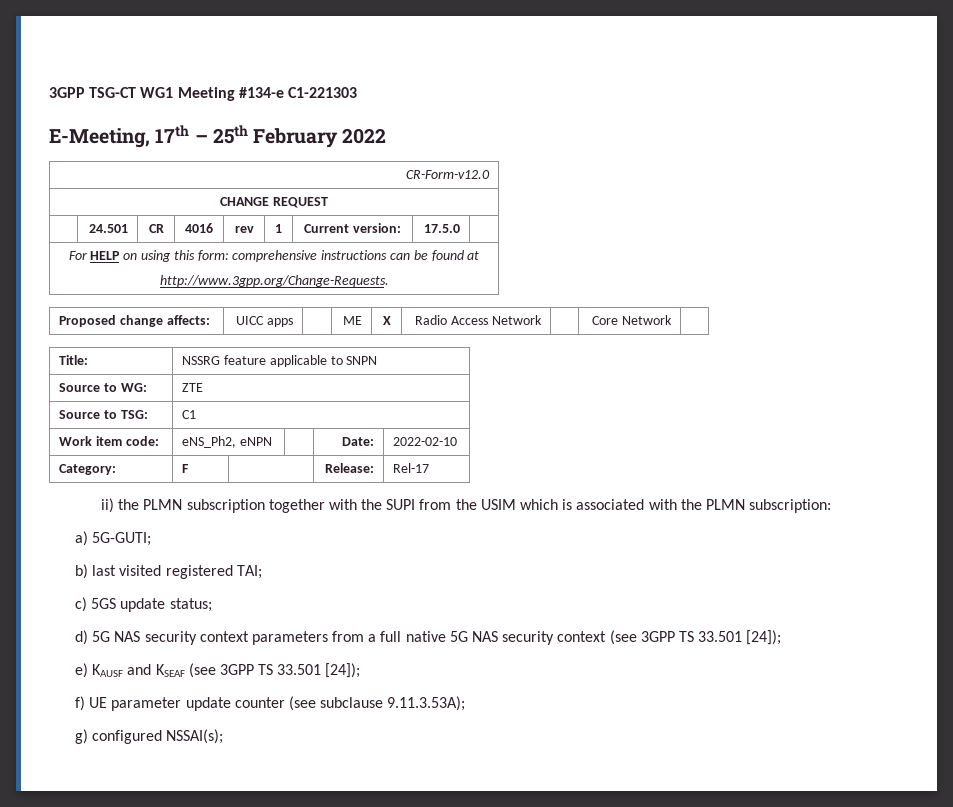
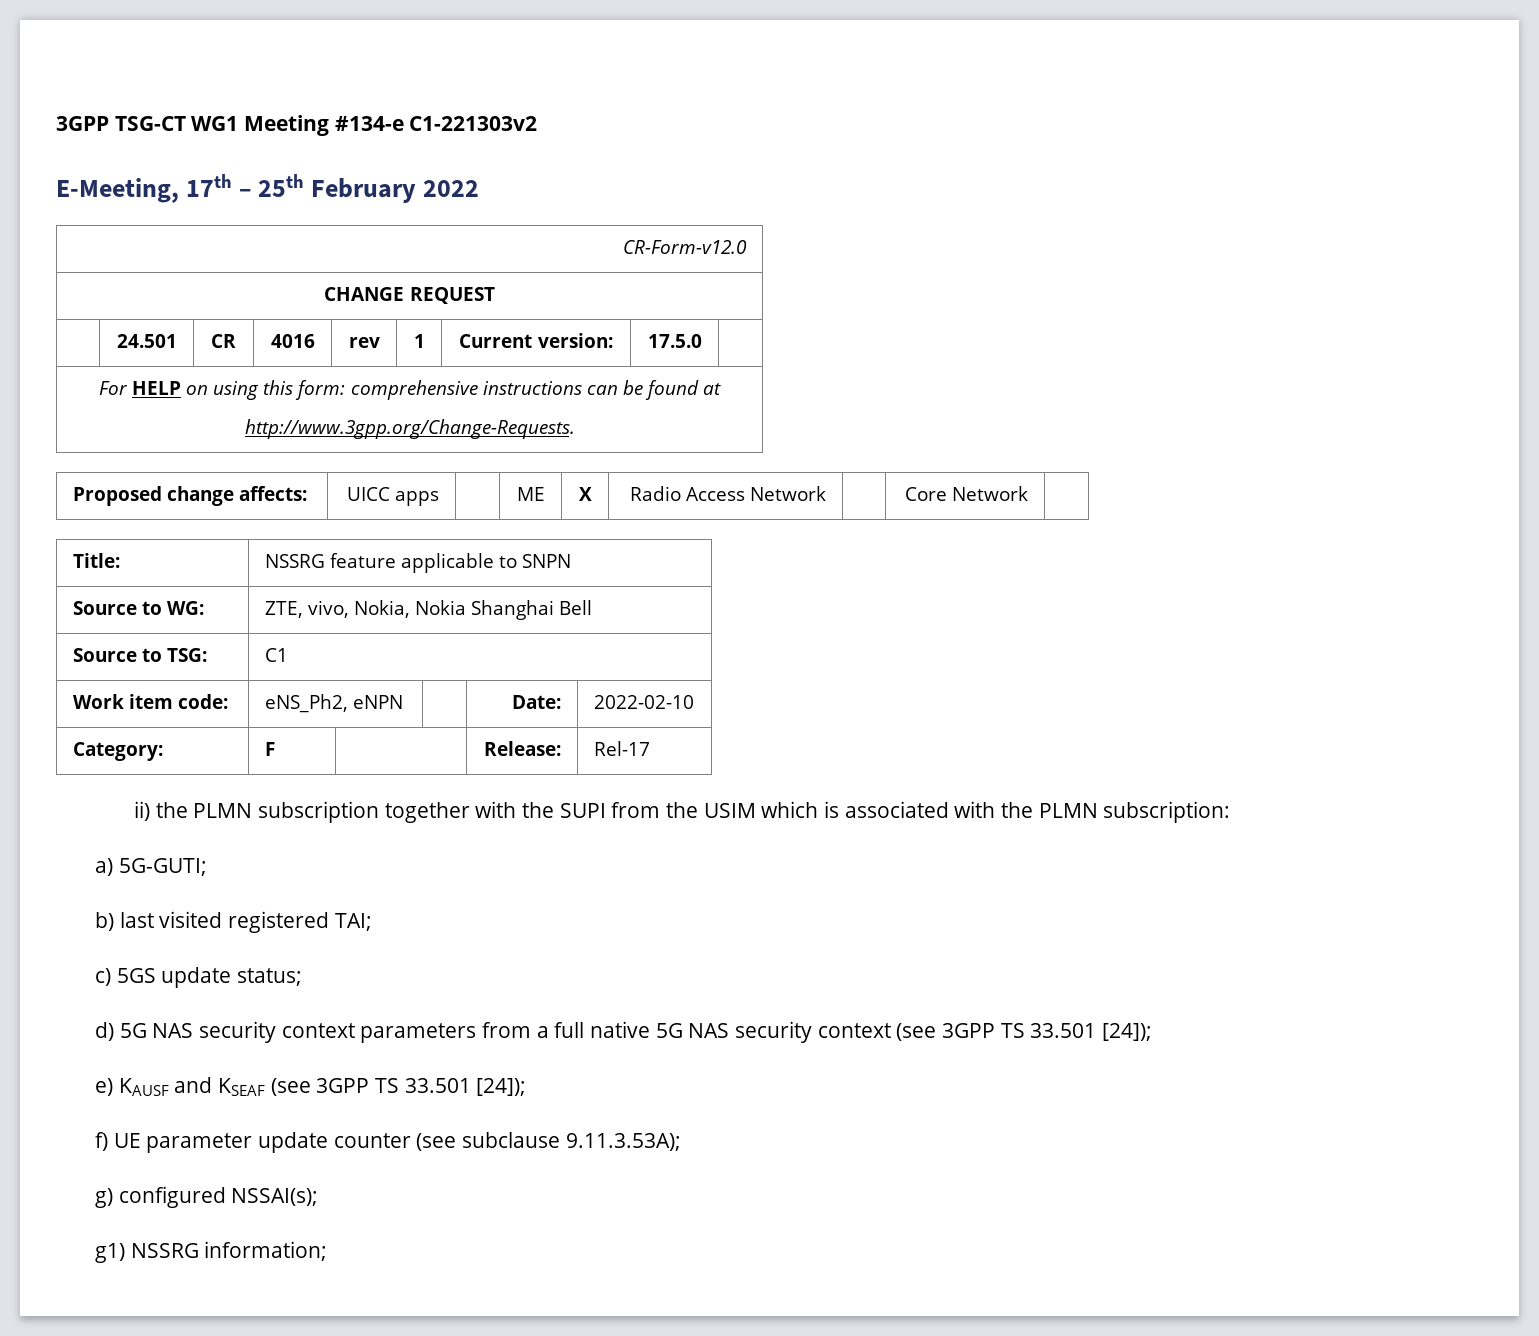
[287,87,357,98] C1-221303 -> [409,116,538,131] C1-221303v2
[182,383,204,392] ZTE -> [264,600,593,620] ZTE, vivo, Nokia, Nokia Shanghai Bell
(224, 736) none -> [94,1241,328,1263] // g1) NSSRG information;

